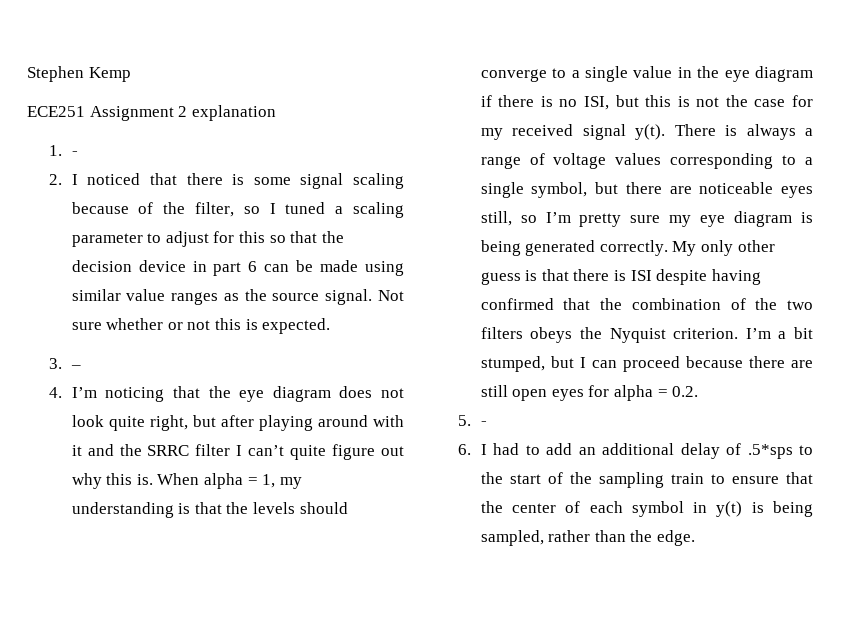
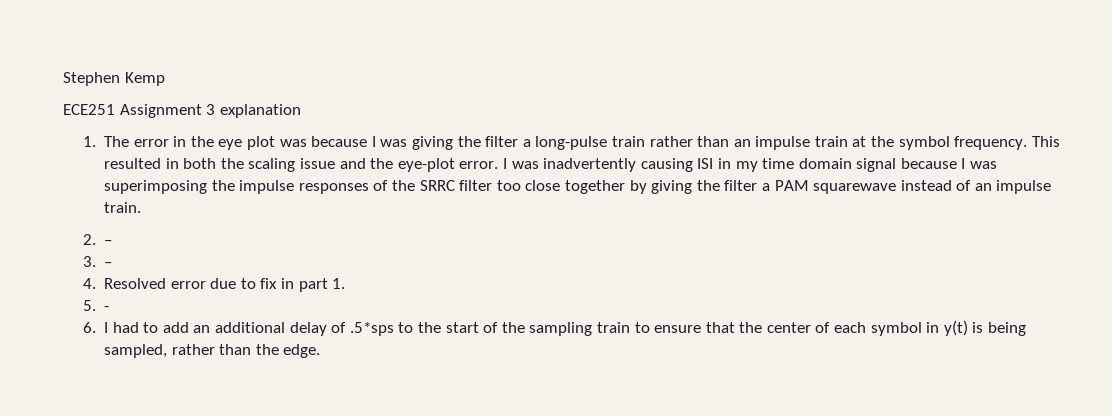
[178,106,188,117] 2 -> [206,104,216,115] 3
[71,151,78,156] [49,173,405,189] [71,202,404,218] [71,231,344,247] [71,260,404,276] [71,289,404,305] [71,318,331,334] [49,358,81,369] [49,386,405,402] [71,415,404,431] [71,444,405,460] [71,473,302,489] [71,502,348,518] [480,66,813,82] [480,95,813,110] [480,124,813,140] [480,153,813,169] [480,182,813,198] [480,211,813,227] [480,240,775,256] [480,269,761,285] [480,298,813,310] [480,327,813,343] [480,356,813,372] [480,385,699,401] - // 2. I noticed that there is some signal scaling because of the filter, so I tuned a scaling parameter to adjust for this so that the decision device in part 6 can be made using similar value ranges as the source signal. Not sure whether or not this is expected. // 3. – // 4. I’m noticing that the eye diagram does not look quite right, but after playing around with it and the SRRC filter I can’t quite figure out why this is. When alpha = 1, my understanding is that the levels should converge to a single value in the eye diagram if there is no ISI, but this is not the case for my received signal y(t). There is always a range of voltage values corresponding to a single symbol, but there are noticeable eyes still, so I’m pretty sure my eye diagram is being generated correctly. My only other guess is that there is ISI despite having confirmed that the combination of the two filters obeys the Nyquist criterion. I’m a bit stumped, but I can proceed because there are still open eyes for alpha = 0.2. -> [104,136,1060,150] [104,158,998,172] [104,180,1052,194] [104,202,142,213] [82,234,113,245] [82,256,113,267] [82,278,346,292] The error in the eye plot was because I was giving the filter a long-pulse train rather than an impulse train at the symbol frequency. This resulted in both the scaling issue and the eye-plot error. I was inadvertently causing ISI in my time domain signal because I was superimposing the impulse responses of the SRRC filter too close together by giving the filter a PAM squarewave instead of an impulse train. // 2. – // 3. – // 4. Resolved error due to fix in part 1.

